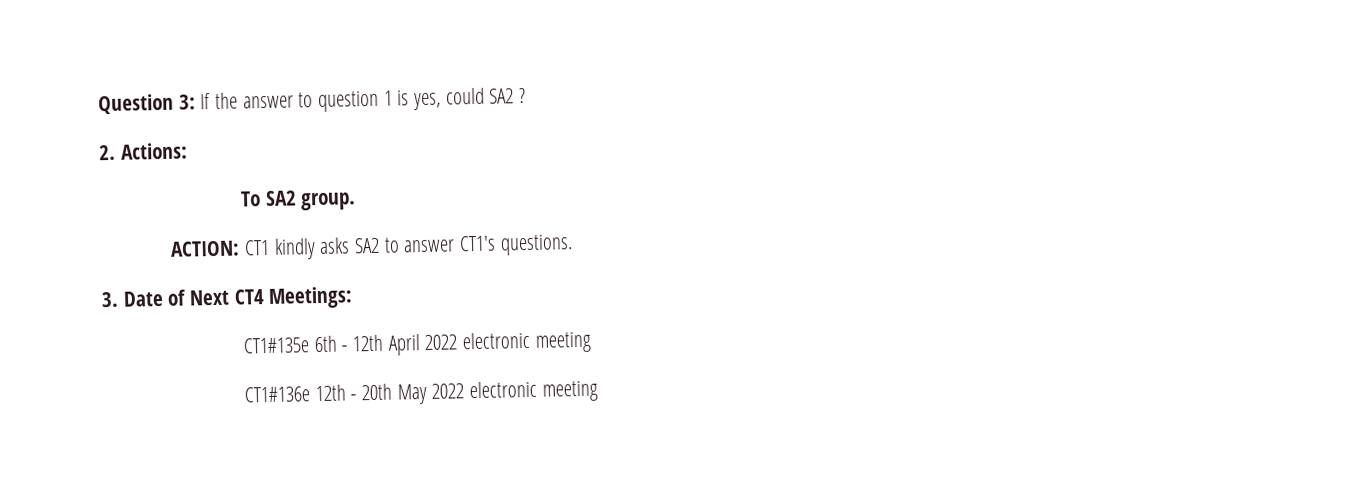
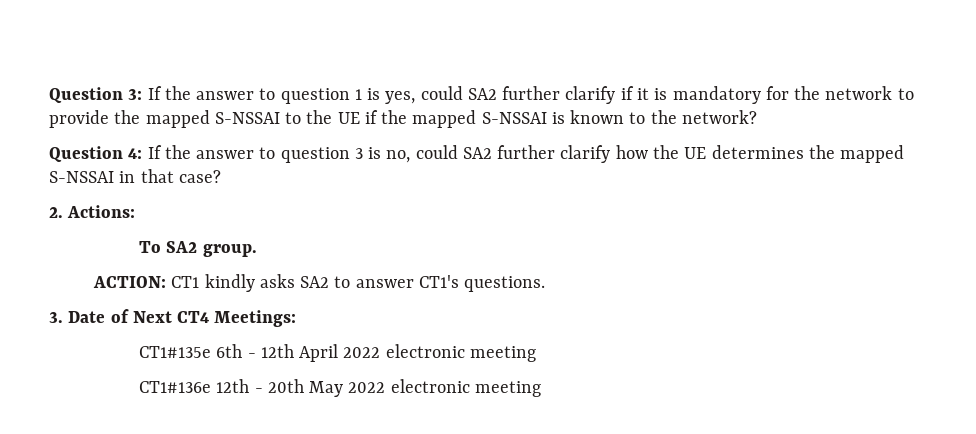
[518,87,527,104] ? -> [502,86,914,104] [49,110,757,128] [49,145,905,163] [49,169,221,183] further clarify if it is mandatory for the network to provide the mapped S-NSSAI to the UE if the mapped S-NSSAI is known to the network? // Question 4: If the answer to question 3 is no, could SA2 further clarify how the UE determines the mapped S-NSSAI in that case?

